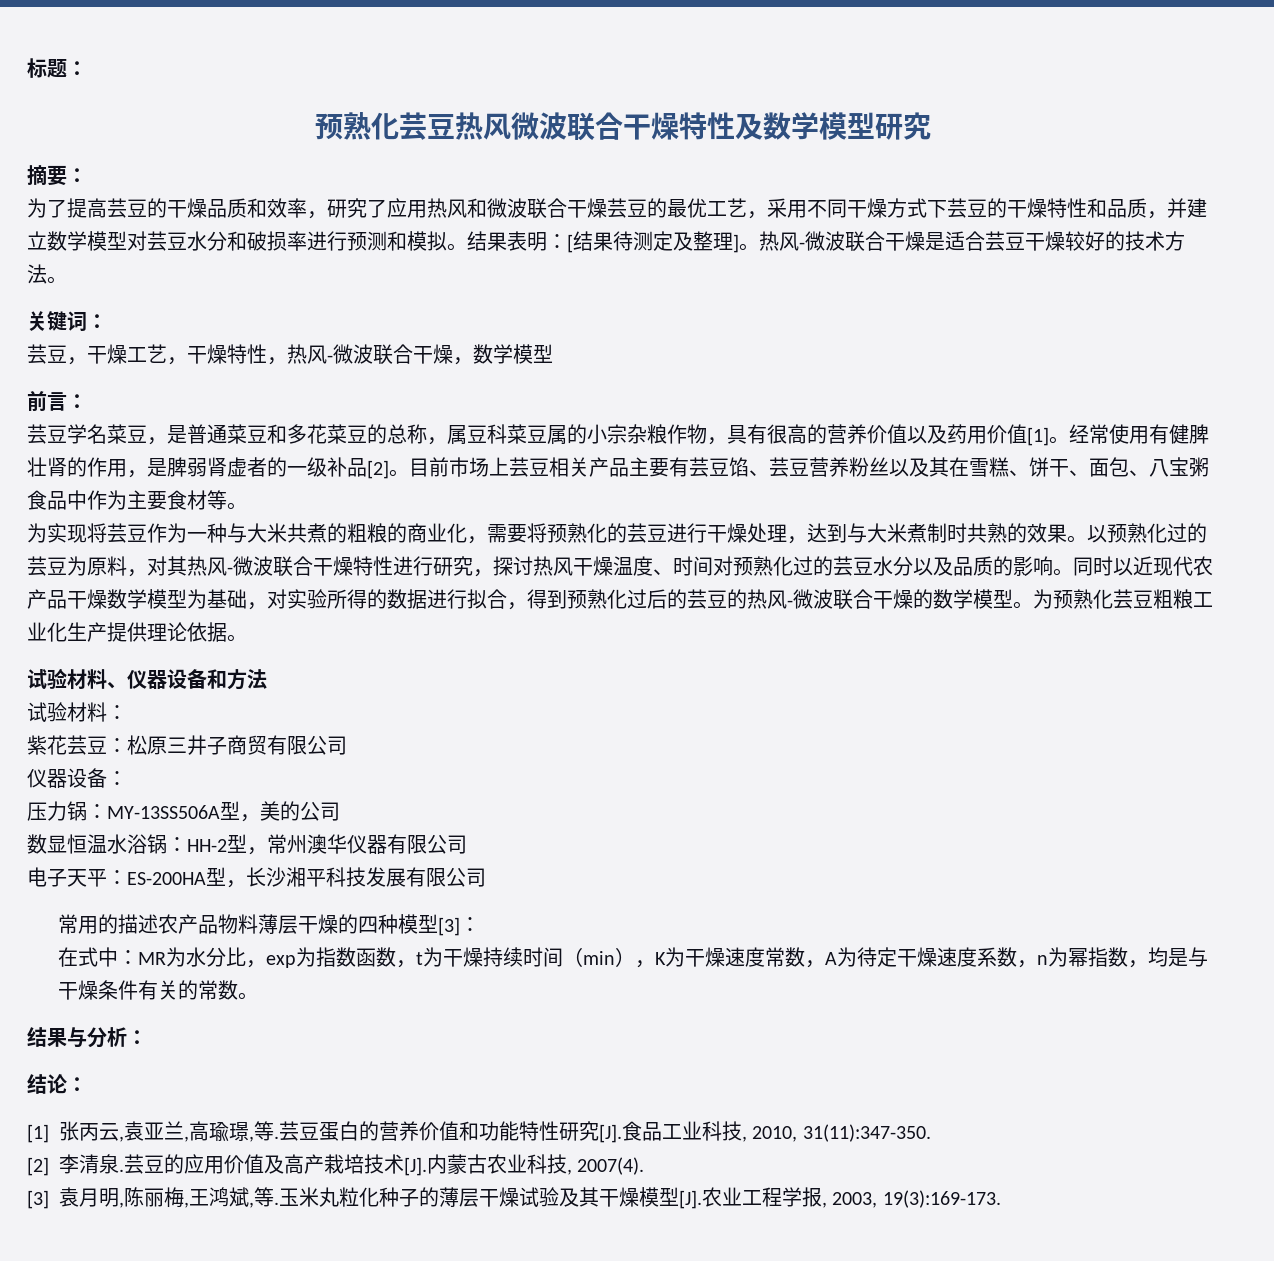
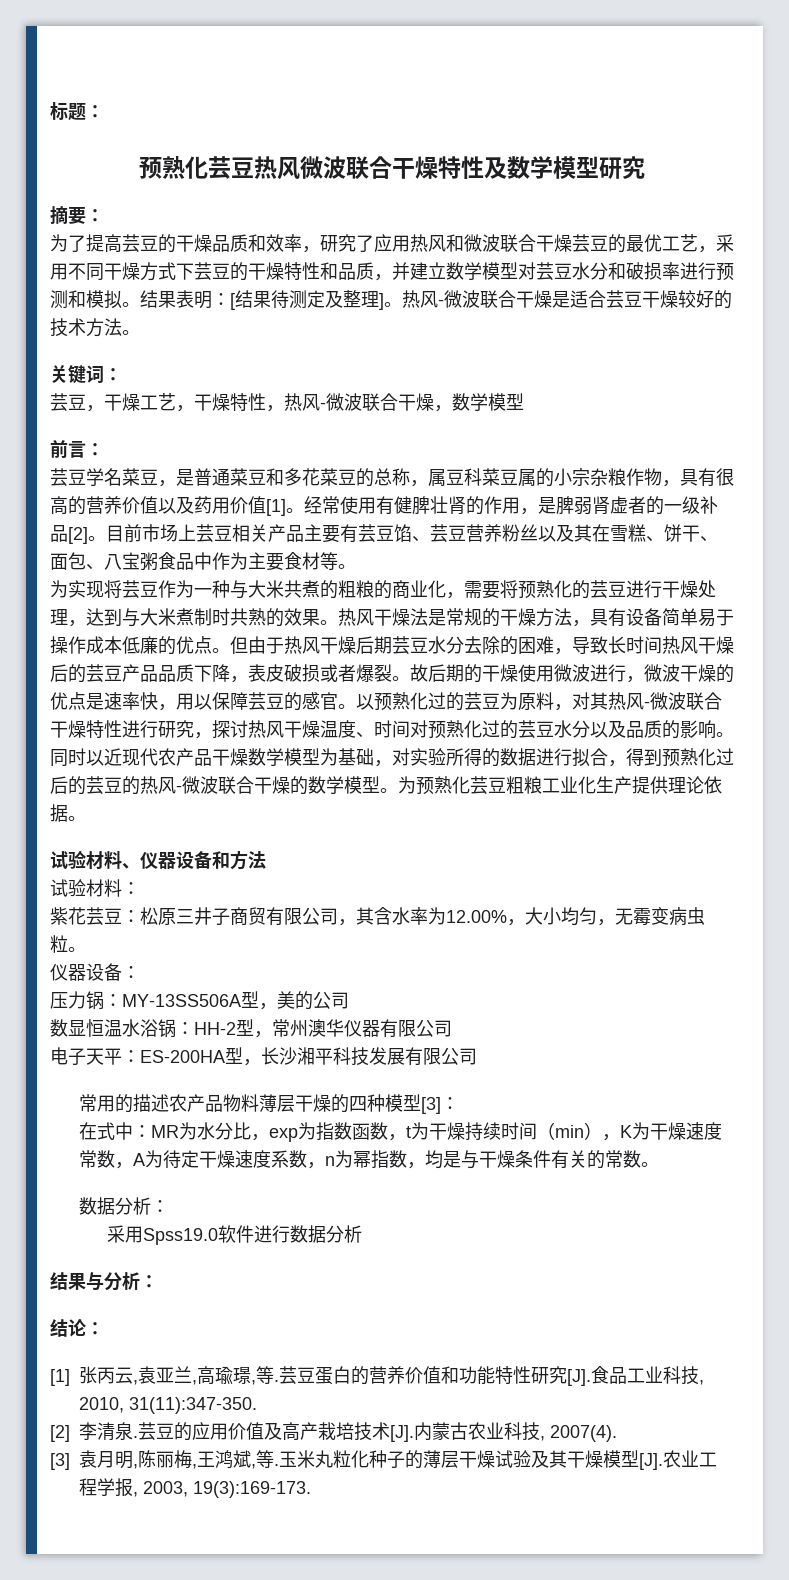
(1087, 539) none -> [338,608,734,627] [50,636,734,655] [50,664,734,683] [50,692,356,711] 热风干燥法是常规的干燥方法，具有设备简单易于操作成本低廉的优点。但由于热风干燥后期芸豆水分去除的困难，导致长时间热风干燥后的芸豆产品品质下降，表皮破损或者爆裂。故后期的干燥使用微波进行，微波干燥的优点是速率快，用以保障芸豆的感官。
(347, 745) none -> [338,907,705,926] [50,935,86,953] ，其含水率为12.00%，大小均匀，无霉变病虫粒。
(259, 996) none -> [78,1197,169,1215] [107,1225,363,1245] // 数据分析： // 采用Spss19.0软件进行数据分析

